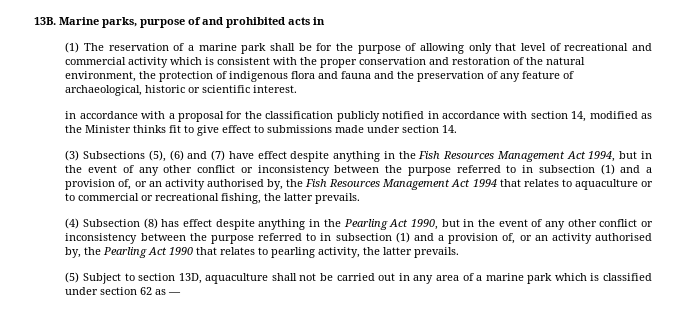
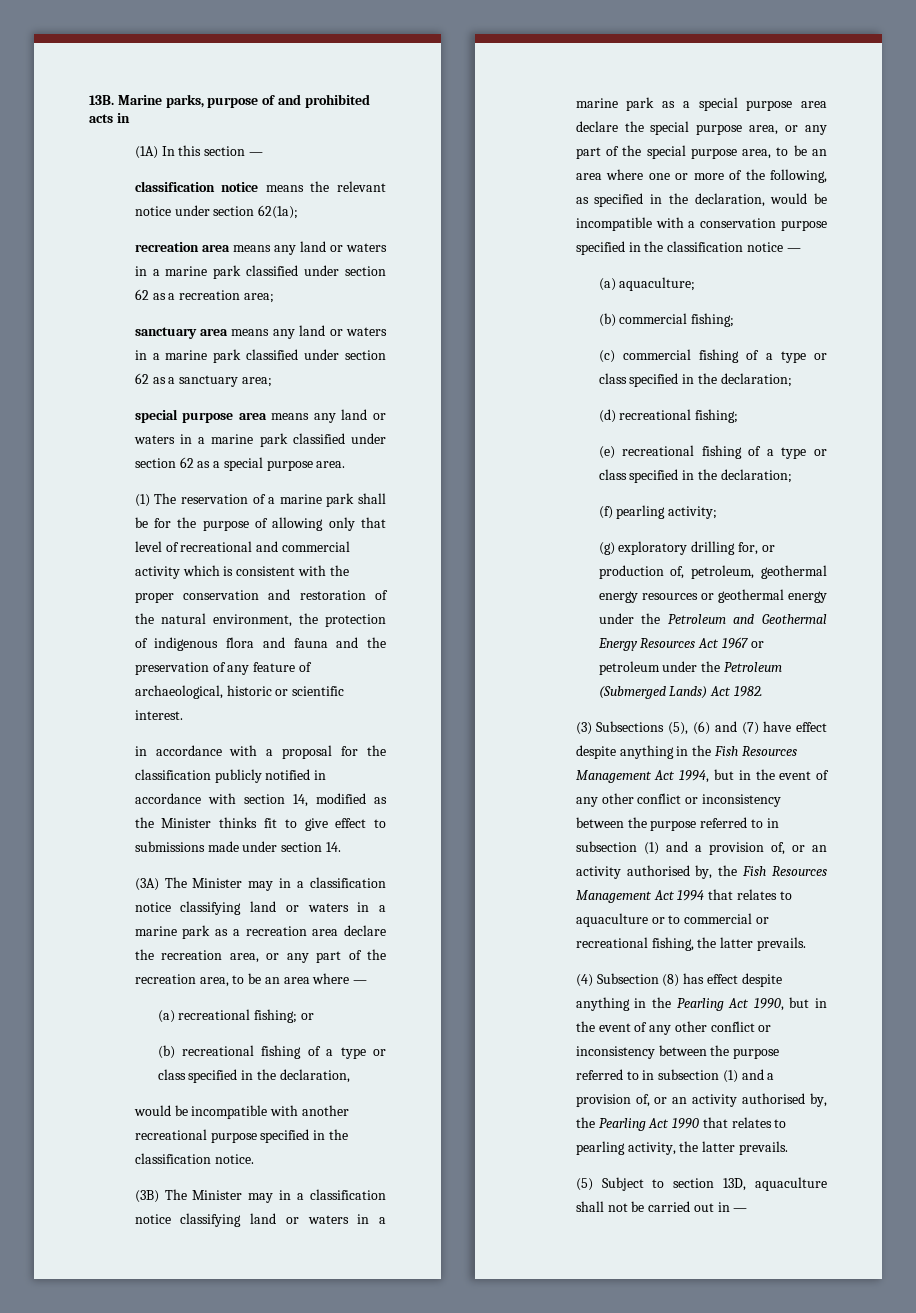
(325, 21) none -> [134,145,263,159] [134,181,386,192] [134,205,299,219] [134,241,387,255] [134,265,386,279] [134,289,274,303] [134,325,387,339] [134,349,386,363] [134,373,272,387] [134,409,386,423] [133,433,386,447] [134,457,346,471] // (1A) In this section — // classification notice means the relevant notice under section 62(1a); // recreation area means any land or waters in a marine park classified under section 62 as a recreation area; // sanctuary area means any land or waters in a marine park classified under section 62 as a sanctuary area; // special purpose area means any land or waters in a marine park classified under section 62 as a special purpose area.
(458, 129) none -> [134,877,386,891] [134,901,386,915] [134,925,386,939] [134,949,386,963] [134,973,368,987] [157,1009,314,1023] [157,1045,386,1059] [157,1069,350,1083] [133,1105,349,1119] [134,1129,348,1143] [134,1153,254,1164] [134,1189,386,1203] [134,1213,386,1227] [575,97,827,111] [575,121,827,135] [575,145,827,159] [575,169,827,183] [575,193,827,207] [575,217,827,231] [575,241,801,255] [598,277,696,291] [598,313,735,327] [598,349,827,363] [598,373,792,387] [598,409,739,423] [598,445,827,459] [598,469,792,483] [598,505,718,519] [598,541,775,555] [598,565,827,579] [598,589,827,603] [598,613,827,624] [597,637,764,651] [598,661,782,675] [598,686,763,699] // (3A) The Minister may in a classification notice classifying land or waters in a marine park as a recreation area declare the recreation area, or any part of the recreation area, to be an area where — // (a) recreational fishing; or // (b) recreational fishing of a type or class specified in the declaration, // would be incompatible with another recreational purpose specified in the classification notice. // (3B) The Minister may in a classification notice classifying land or waters in a marine park as a special purpose area declare the special purpose area, or any part of the special purpose area, to be an area where one or more of the following, as specified in the declaration, would be incompatible with a conservation purpose specified in the classification notice — // (a) aquaculture; // (b) commercial fishing; // (c) commercial fishing of a type or class specified in the declaration; // (d) recreational fishing; // (e) recreational fishing of a type or class specified in the declaration; // (f) pearling activity; // (g) exploratory drilling for, or production of, petroleum, geothermal energy resources or geothermal energy under the Petroleum and Geothermal Energy Resources Act 1967 or petroleum under the Petroleum (Submerged Lands) Act 1982.
[413,273,652,284] [65,287,167,295] any area of a marine park which is classified under section 62 as -> (730, 1207) none

